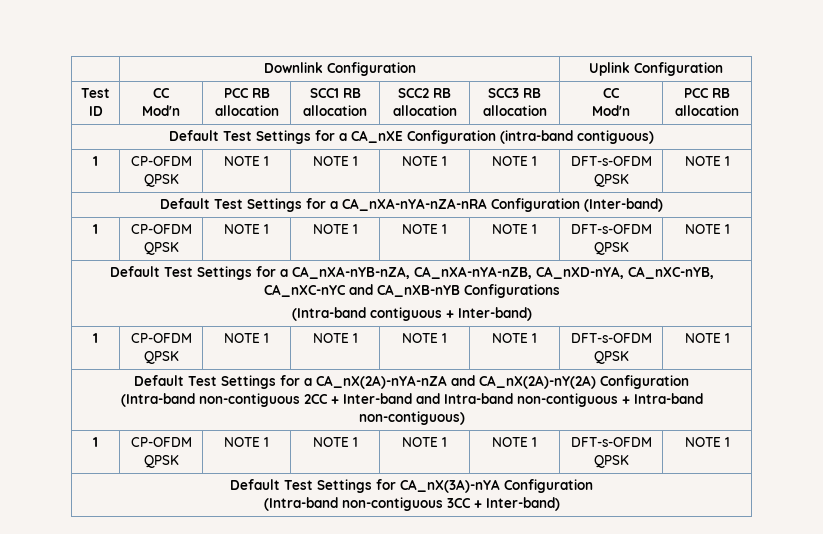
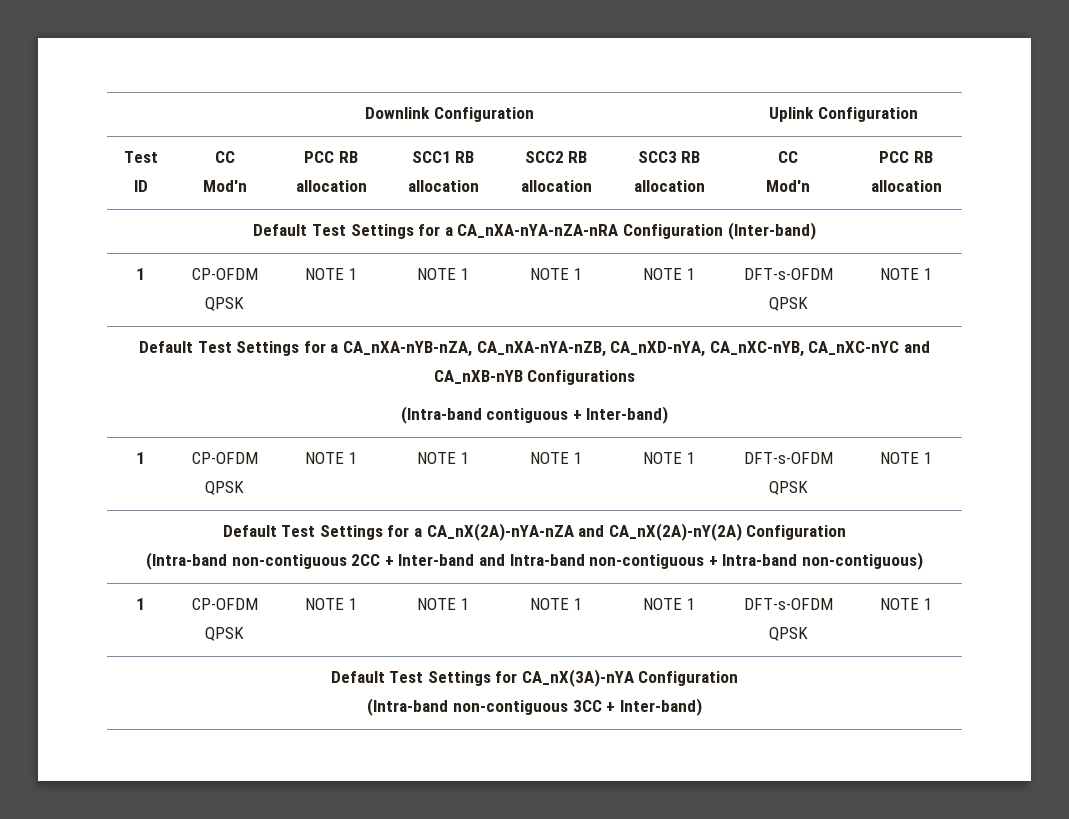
[169,130,654,144] [93,156,98,166] [130,156,192,166] [143,174,179,187] [224,156,269,166] [312,156,358,166] [402,156,447,166] [492,156,537,166] [570,156,652,166] [593,174,629,187] [684,156,730,166] // Default Test Settings for a CA_nXE Configuration (intra-band contiguous) // 1 | CP-OFDM QPSK | NOTE 1 | NOTE 1 | NOTE 1 | NOTE 1 | DFT-s-OFDM QPSK | NOTE 1 -> (942, 186) none

